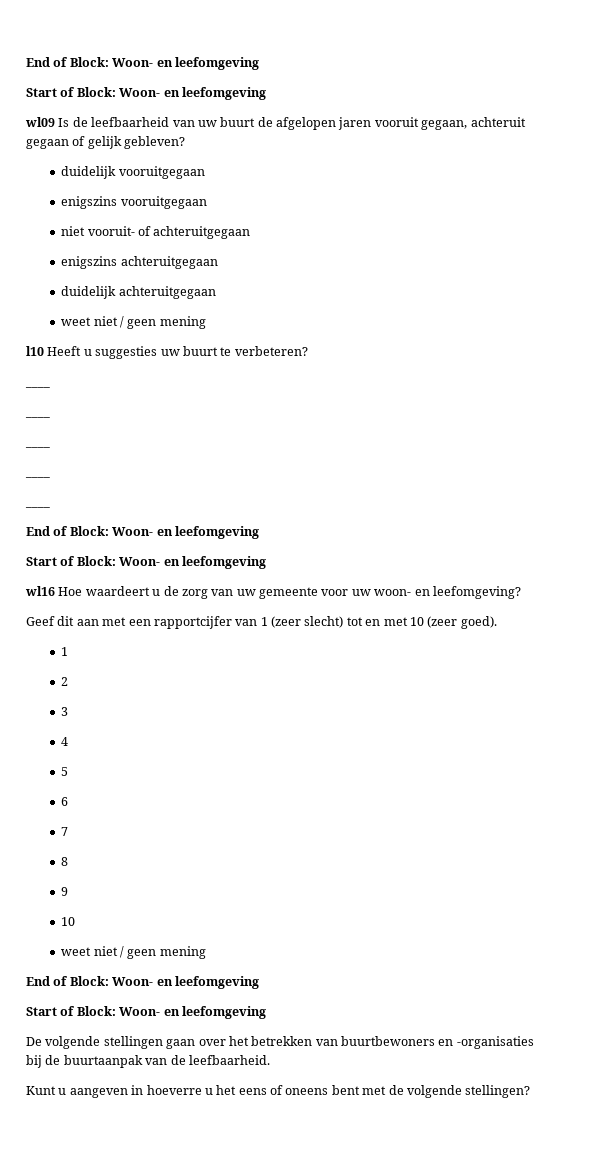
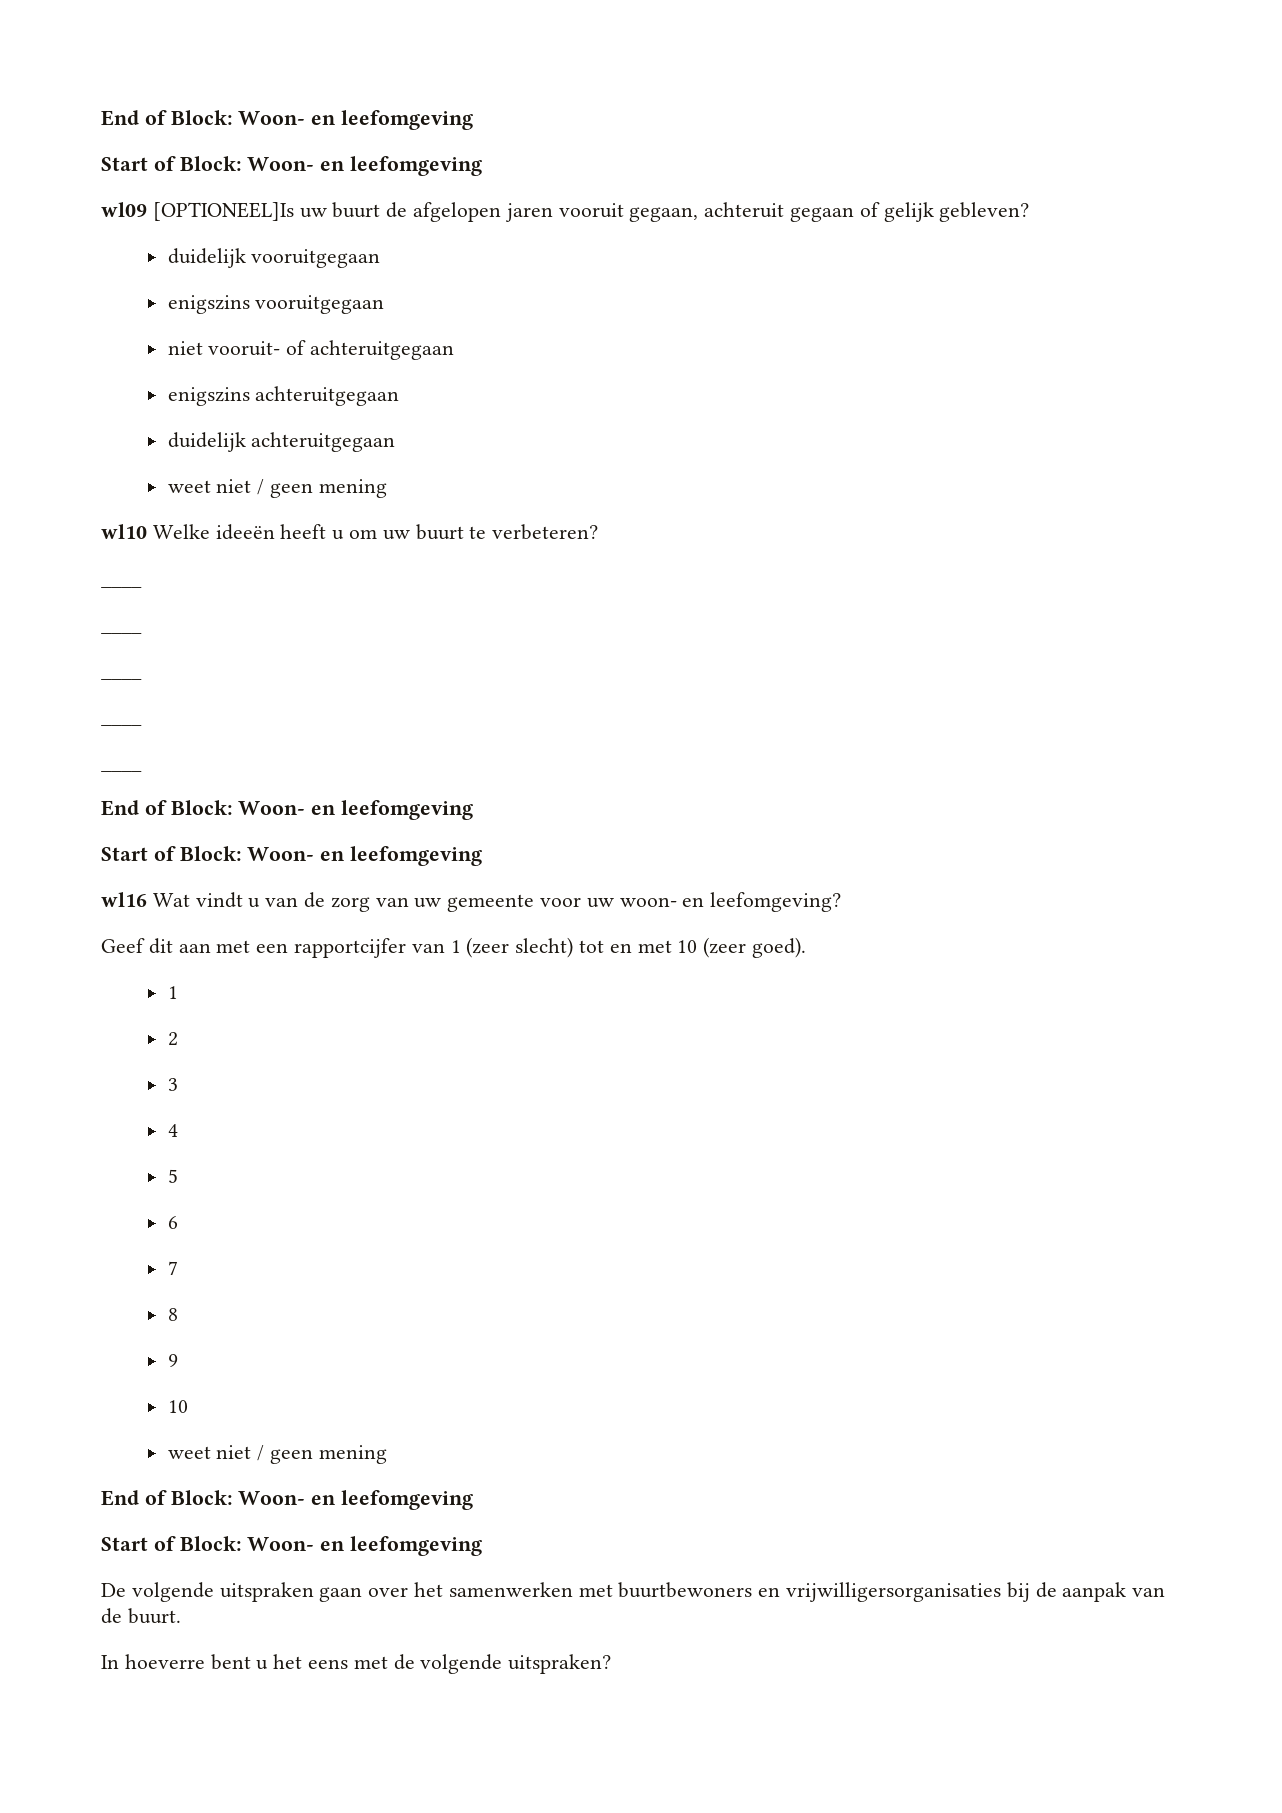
[58,117,195,127] Is de leefbaarheid van -> [152,202,294,221] [OPTIONEEL]Is
[26,346,158,359] l10 Heeft u suggesties -> [101,524,378,540] wl10 Welke ideeën heeft u om
[58,586,161,596] Hoe waardeert u -> [152,892,299,908] Wat vindt u van
[103,1036,163,1049] stellingen -> [219,1582,314,1602] uitspraken
[251,1036,338,1046] betrekken van -> [448,1582,613,1597] samenwerken met
[456,1036,534,1049] -organisaties -> [786,1582,1002,1602] vrijwilligersorganisaties
[63,1055,270,1068] [26,1085,360,1098] buurtaanpak van de leefbaarheid. // Kunt u aangeven in hoeverre u het eens of oneens bent -> [1062,1582,1166,1602] [101,1608,181,1624] [101,1654,349,1670] aanpak van de buurt. // In hoeverre bent u het eens
[465,1085,531,1098] stellingen? -> [508,1654,612,1674] uitspraken?

